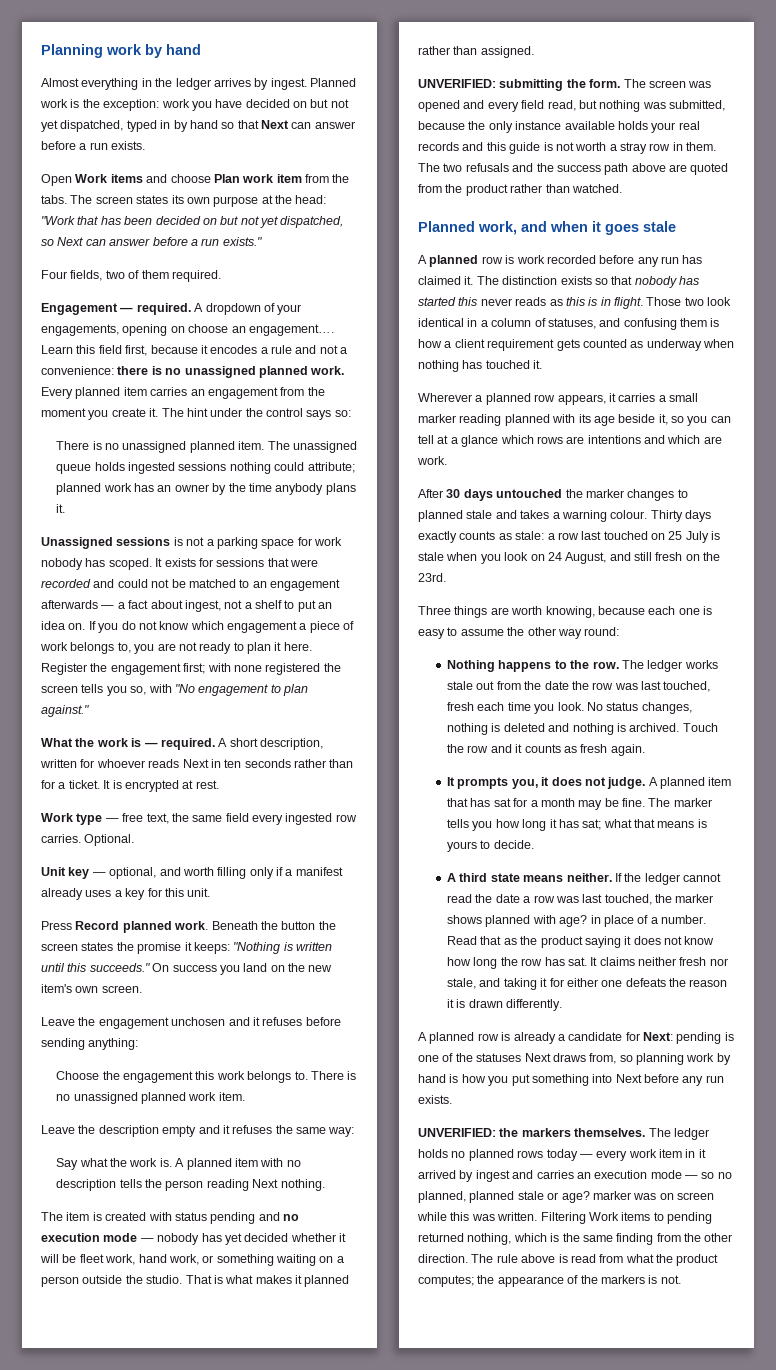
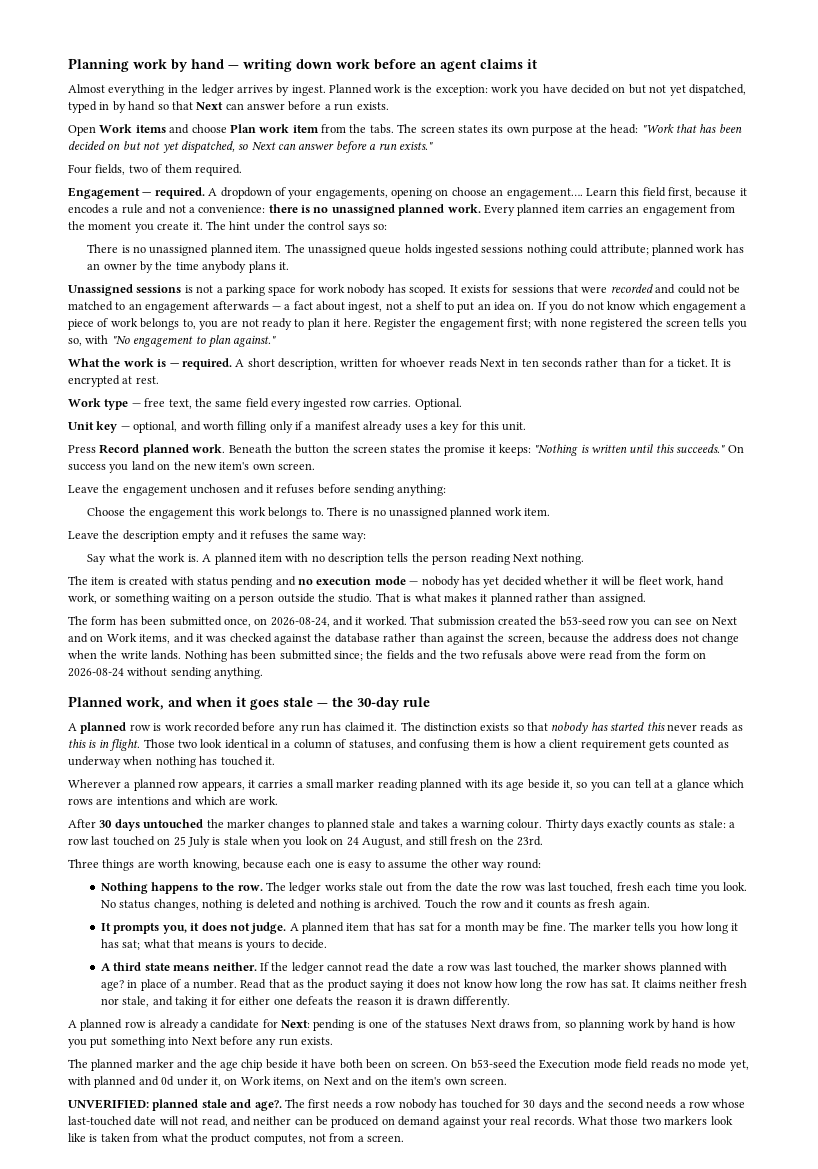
(201, 49) none -> [228,59,537,72] — writing down work before an agent claims it
[418,79,712,91] [418,100,725,112] [418,121,700,133] [418,142,717,154] [418,163,729,175] [418,184,622,196] UNVERIFIED: submitting the form. The screen was opened and every field read, but nothing was submitted, because the only instance available holds your real records and this guide is not worth a stray row in them. The two refusals and the success path above are quoted from the product rather than watched. -> [68,616,737,628] [68,633,739,645] [68,650,706,662] [68,667,264,679] The form has been submitted once, on 2026-08-24, and it worked. That submission created the b53-seed row you can see on Next and on Work items, and it was checked against the database rather than against the screen, because the address does not change when the write lands. Nothing has been submitted since; the fields and the two refusals above were read from the form on 2026-08-24 without sending anything.
(676, 226) none -> [317,697,430,710] — the 30-day rule
[418,1128,709,1140] [418,1149,706,1161] [418,1170,732,1182] [418,1191,714,1203] [417,1212,712,1224] [418,1233,733,1245] [418,1254,719,1266] [418,1275,681,1287] UNVERIFIED: the markers themselves. The ledger holds no planned rows today — every work item in it arrived by ingest and carries an execution mode — so no planned, planned stale or age? marker was on screen while this was written. Filtering Work items to pending returned nothing, which is the same finding from the other direction. The rule above is read from what the product computes; the appearance of the markers is not. -> [68,1059,749,1071] [68,1076,507,1088] [68,1099,746,1111] [68,1116,733,1128] [68,1133,405,1145] The planned marker and the age chip beside it have both been on screen. On b53-seed the Execution mode field reads no mode yet, with planned and 0d under it, on Work items, on Next and on the item's own screen. // UNVERIFIED: planned stale and age?. The first needs a row nobody has touched for 30 days and the second needs a row whose last-touched date will not read, and neither can be produced on demand against your real records. What those two markers look like is taken from what the product computes, not from a screen.

